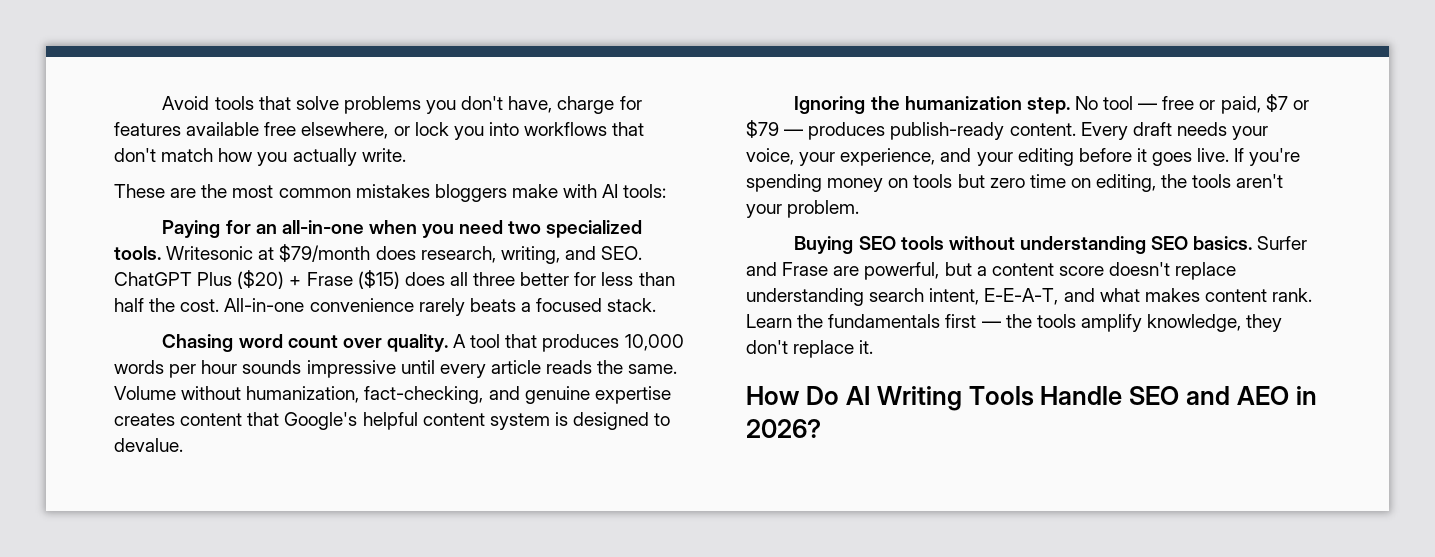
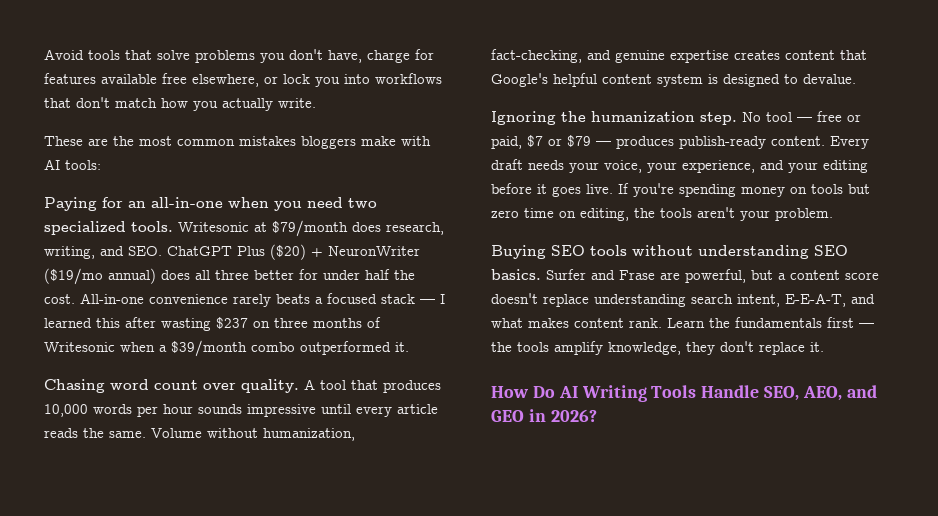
[306,270,400,289] Frase ($15) -> [328,246,420,256] [44,268,156,285] NeuronWriter ($19/mo annual)
[601,272,675,286] less than -> [323,270,360,280] under
[607,298,657,312] stack. -> [381,294,445,304] [44,317,381,331] [44,340,409,357] stack — I learned this after wasting $237 on three months of Writesonic when a $39/month combo outperformed it.
[1129,386,1290,405] SEO and AEO -> [764,385,877,401] [491,410,524,422] SEO, AEO, and GEO

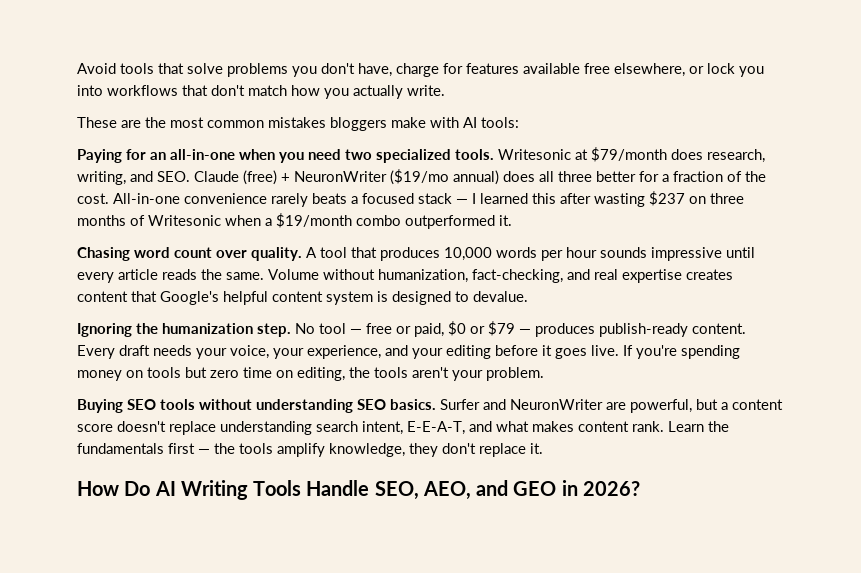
[167,244,306,260] ChatGPT Plus ($20) -> [194,170,277,185] Claude (free)
[323,269,390,280] under half -> [662,171,742,182] a fraction of
[171,340,247,357] $39/month -> [276,213,352,228] $19/month
[615,50,665,63] genuine -> [594,269,618,280] real
[527,135,543,147] $7 -> [448,321,466,336] $0
[619,270,655,280] Frase -> [510,399,603,410] NeuronWriter

